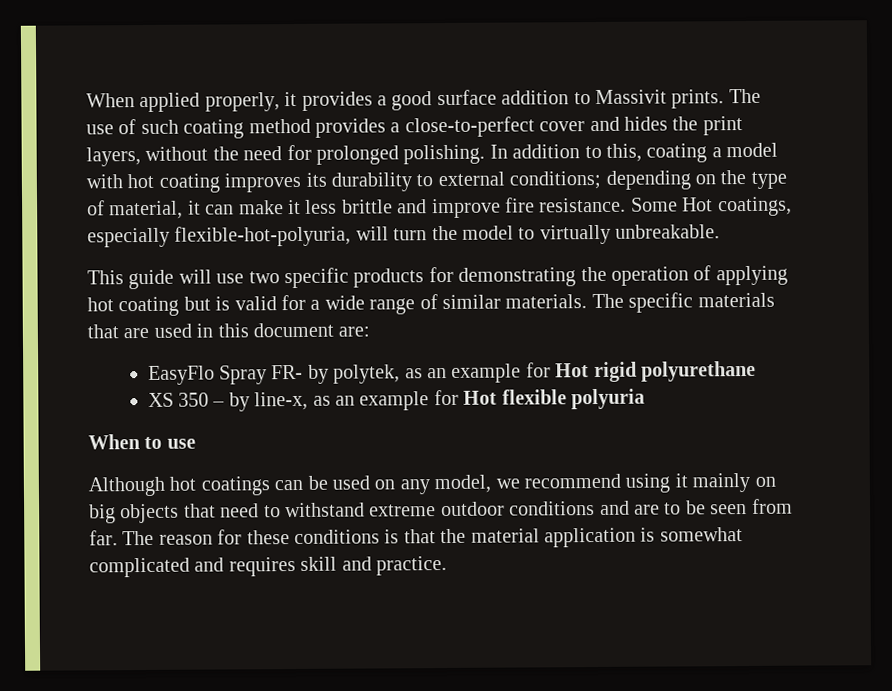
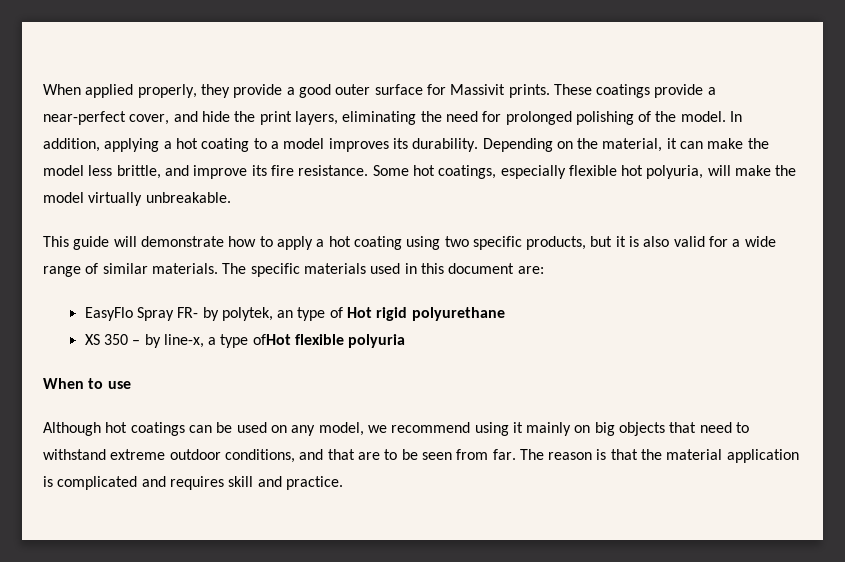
[284,88,761,111] [86,116,668,139] it provides a good surface addition to Massivit prints. The use of such coating method provides a close-to-perfect cover and hides -> [200,84,716,98] [43,111,230,125] they provide a good outer surface for Massivit prints. These coatings provide a near-perfect cover, and hide
[145,146,209,161] without -> [342,111,417,125] eliminating
[403,142,779,165] [86,170,787,193] [87,199,393,220] polishing. In addition to this, coating a model with hot coating improves its durability to external conditions; depending on the type of material, it can make it less brittle -> [575,111,743,125] [43,138,769,152] [43,165,161,179] polishing of the model. In addition, applying a hot coating to a model improves its durability. Depending on the material, it can make the model less brittle,
(501, 208) none -> [251,165,267,176] its
[682,197,714,212] Hot -> [412,165,435,176] hot
[174,225,536,247] flexible-hot-polyuria, will turn the model to -> [568,165,797,179] [43,192,84,203] flexible hot polyuria, will make the model
[216,265,788,289] [87,296,231,317] use two specific products for demonstrating the operation of applying hot coating but is -> [140,236,670,250] demonstrate how to apply a hot coating using two specific products, but it is also
[87,324,150,339] that are -> (366, 268) none
[404,362,551,383] as an example for -> [277,307,343,321] an type of
[312,389,498,411] as an example for Hot -> [208,334,291,348] a type ofHot
[509,500,630,516] conditions and -> [224,449,355,463] conditions, and that
[217,529,380,545] for these conditions -> (593, 456) none
[659,527,743,542] somewhat -> (53, 481) none

